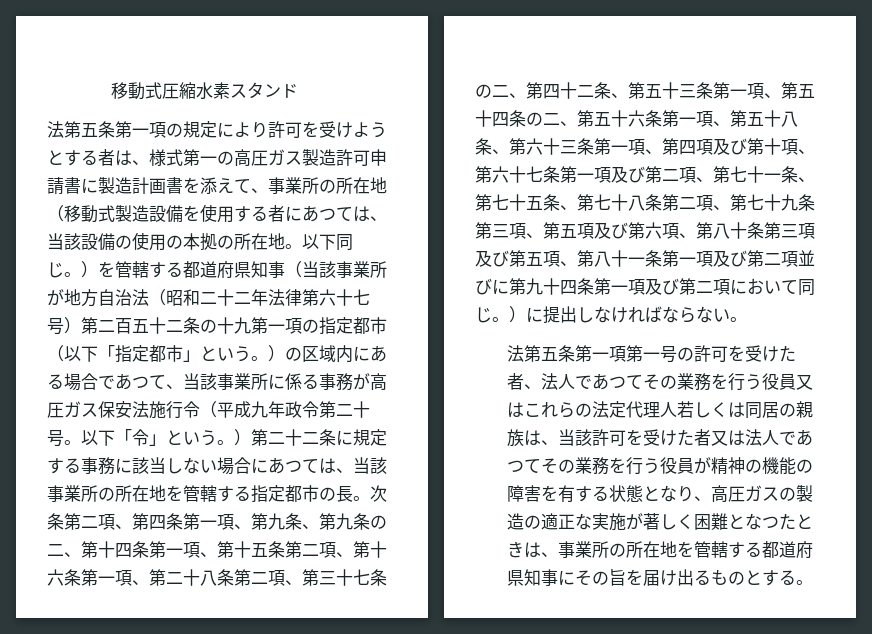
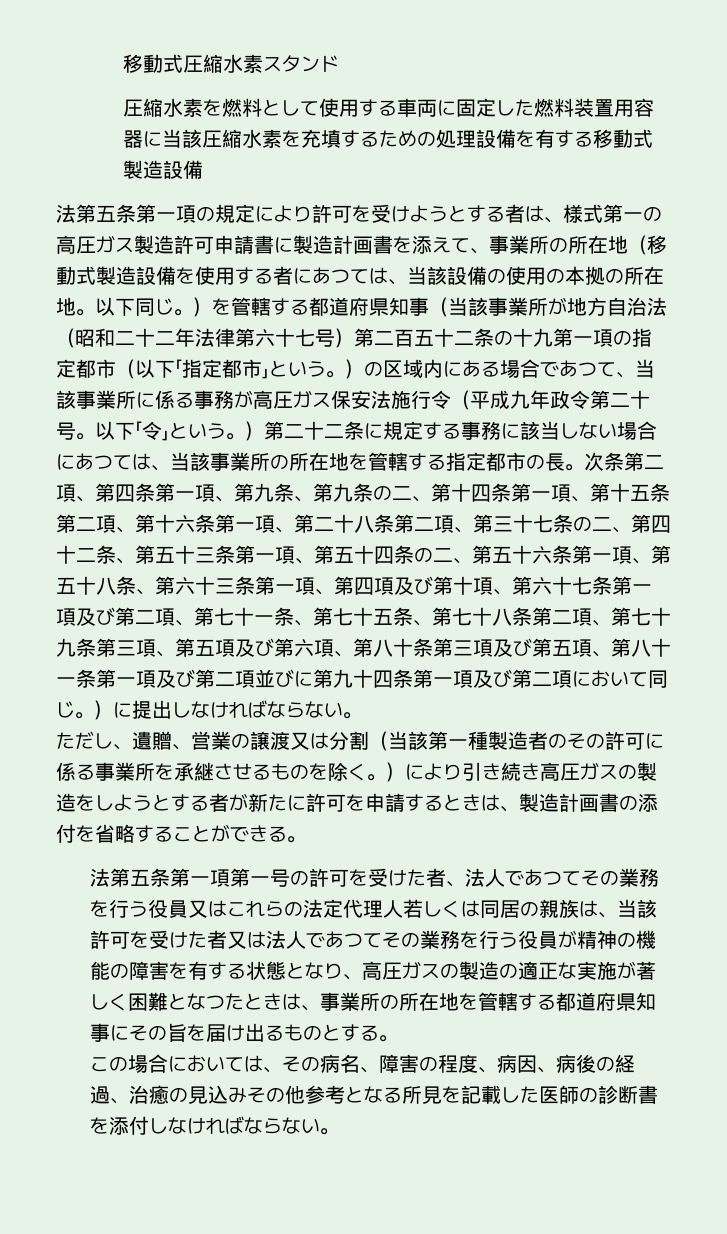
(299, 91) none -> [123,98,655,117] [123,129,654,148] [123,160,204,179] // 圧縮水素を燃料として使用する車両に固定した燃料装置用容器に当該圧縮水素を充填するための処理設備を有する移動式製造設備
(747, 319) none -> [56,731,664,751] [56,762,657,782] [56,793,658,812] [56,824,306,843] // ただし、遺贈、営業の譲渡又は分割（当該第一種製造者のその許可に係る事業所を承継させるものを除く。）により引き続き高圧ガスの製造をしようとする者が新たに許可を申請するときは、製造計画書の添付を省略することができる。
(814, 582) none -> [89,1054,635,1073] [89,1085,658,1104] [89,1116,339,1135] // この場合においては、その病名、障害の程度、病因、病後の経過、治癒の見込みその他参考となる所見を記載した医師の診断書を添付しなければならない。

